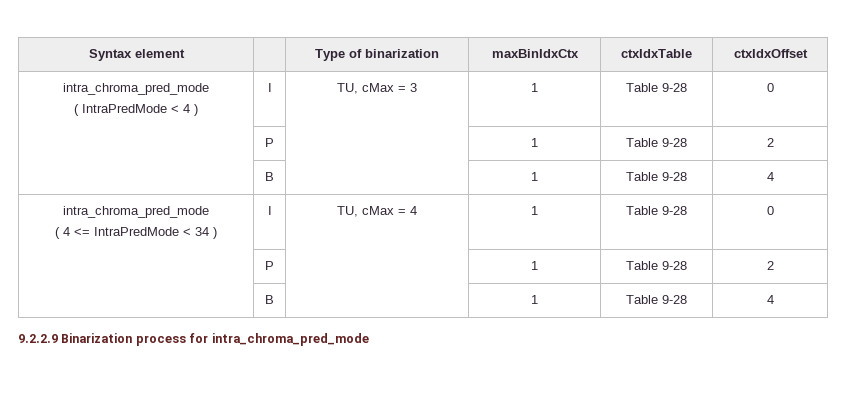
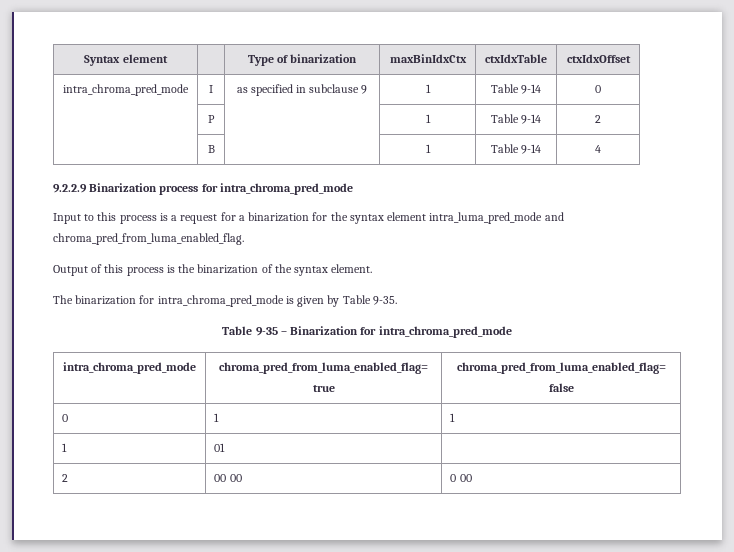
[74,104,198,116] [267,83,272,92] [337,83,417,94] [531,83,538,92] [626,83,687,92] [766,83,774,92] [265,138,274,147] [531,138,538,147] [626,138,687,147] [766,138,774,147] [265,172,274,181] [531,172,538,181] [626,172,687,181] [766,172,774,181] [63,206,209,218] [55,227,217,239] [267,206,272,215] [337,206,417,217] [531,206,538,215] [626,206,687,215] [766,206,774,215] [265,261,274,270] [531,261,538,270] [626,261,687,270] [766,261,774,270] [265,295,274,304] [531,295,538,304] [626,295,687,304] // ( IntraPredMode < 4 ) | I | TU, cMax = 3 | 1 | Table 9-28 | 0 // | P | | 1 | Table 9-28 | 2 // | B | | 1 | Table 9-28 | 4 // intra_chroma_pred_mode // ( 4 <= IntraPredMode < 34 ) | I | TU, cMax = 4 | 1 | Table 9-28 | 0 // | P | | 1 | Table 9-28 | 2 // | B | | 1 | Table 9-28 -> [209,85,213,93] [236,84,368,96] [425,84,431,93] [490,84,542,94] [595,85,601,93] [208,115,215,123] [425,114,431,123] [490,114,542,124] [595,115,601,123] [207,145,215,153] [425,144,431,153] [490,144,542,154] | I | as specified in subclause 9 | 1 | Table 9-14 | 0 // | P | | 1 | Table 9-14 | 2 // | B | | 1 | Table 9-14
(369, 339) none -> [53,212,564,224] [53,233,244,245] [53,264,373,276] [53,295,397,307] [222,326,512,338] [63,362,196,374] [219,362,428,374] [312,385,335,392] [456,362,666,374] [548,383,574,392] [62,414,69,422] [214,413,220,422] [450,413,456,422] [62,443,68,452] [214,443,226,452] [62,474,69,482] [214,474,242,482] [450,474,472,482] // Input to this process is a request for a binarization for the syntax element intra_luma_pred_mode and chroma_pred_from_luma_enabled_flag. // Output of this process is the binarization of the syntax element. // The binarization for intra_chroma_pred_mode is given by Table 9-35. // Table 9-35 – Binarization for intra_chroma_pred_mode // intra_chroma_pred_mode | chroma_pred_from_luma_enabled_flag= true | chroma_pred_from_luma_enabled_flag= false // 0 | 1 | 1 // 1 | 01 | // 2 | 00 00 | 0 00

